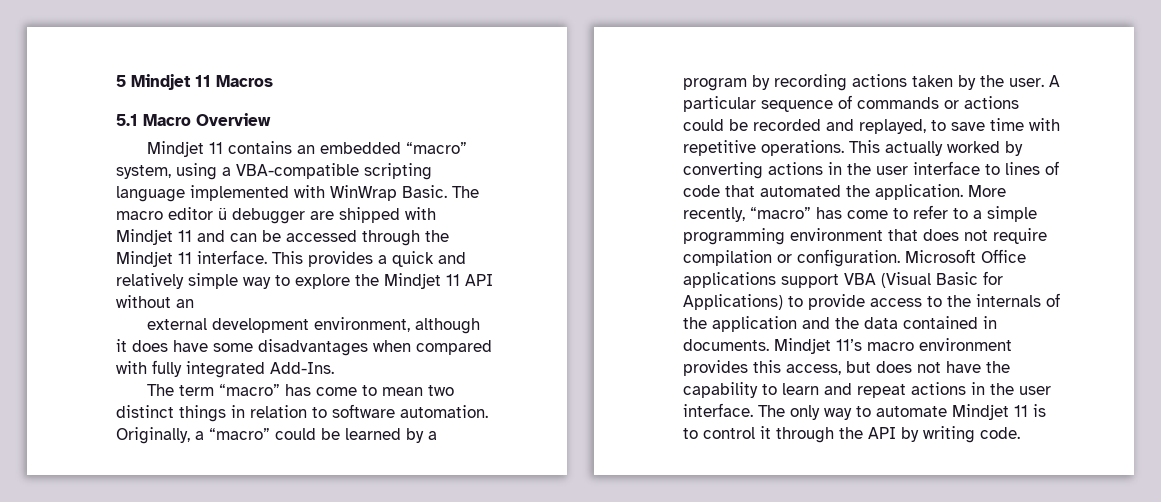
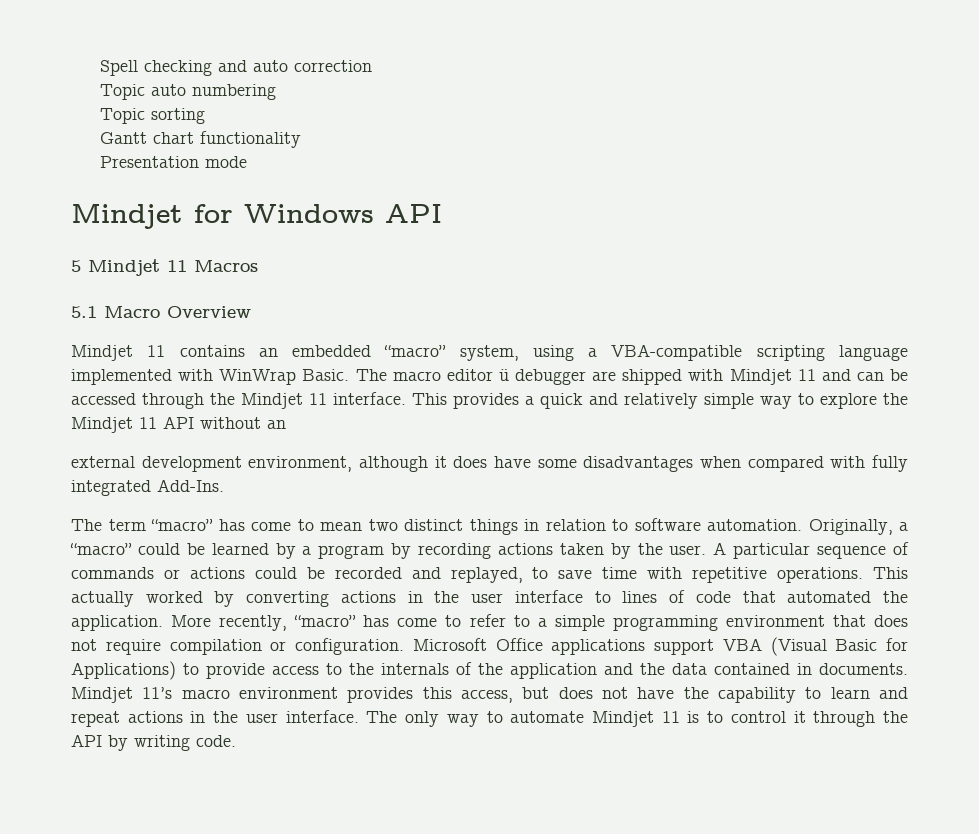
(116, 81) none -> [99,60,372,76] [99,84,276,100] [99,108,205,124] [99,131,301,148] [99,156,247,168] [71,203,442,229] Spell checking and auto correction // Topic auto numbering // Topic sorting // Gantt chart functionality // Presentation mode // Mindjet for Windows API //

